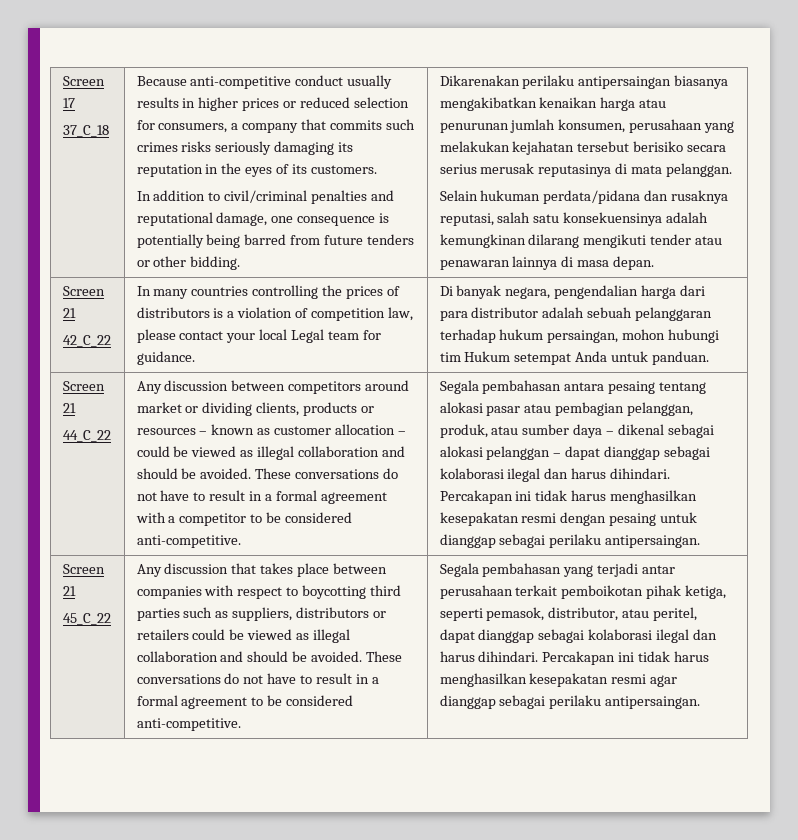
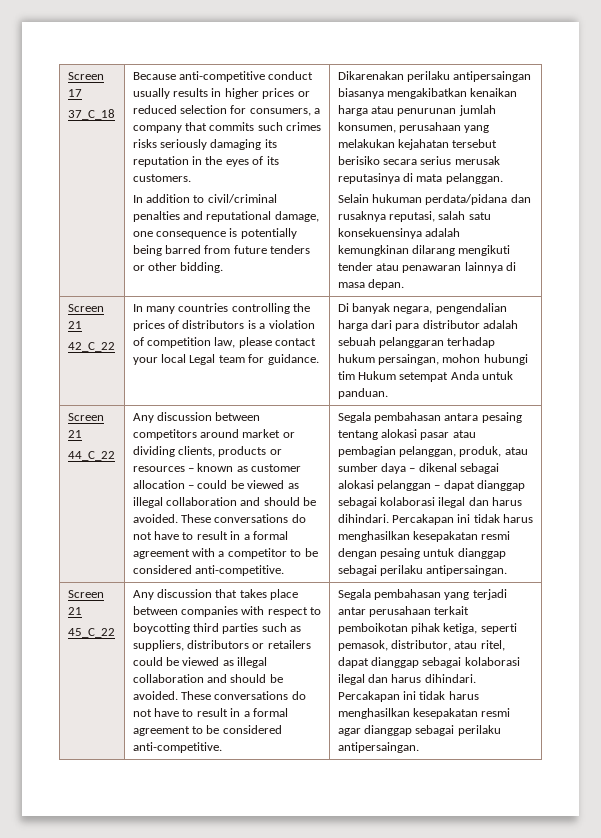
[653,607,698,621] peritel, -> [480,640,505,651] ritel,

